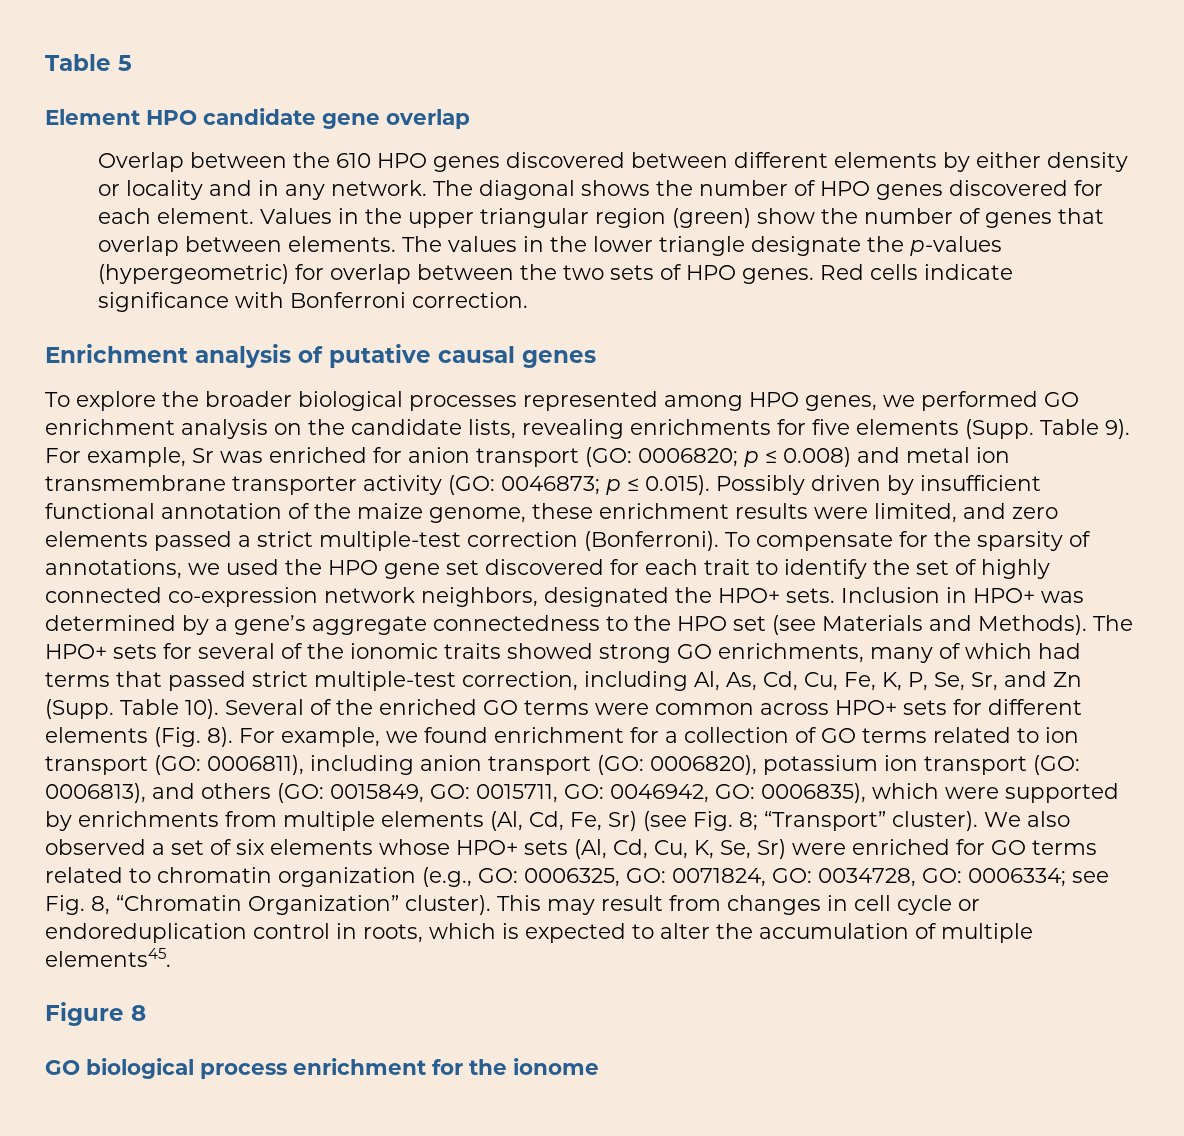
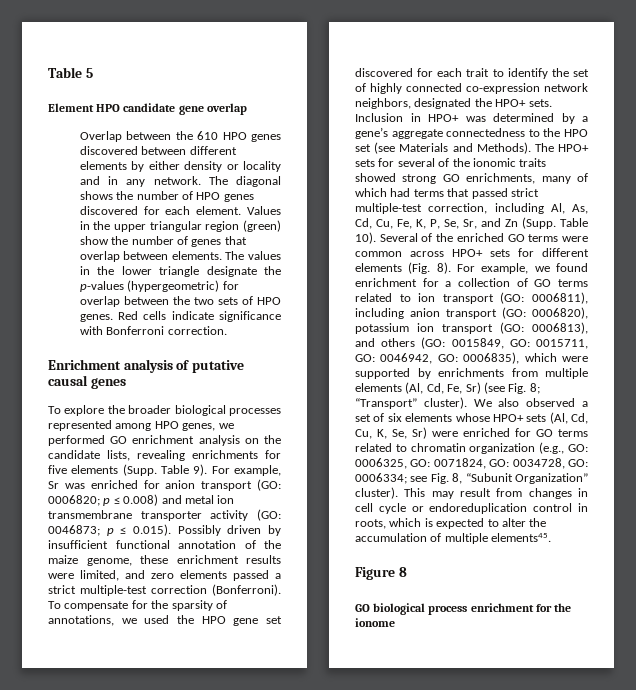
[116,895,242,911] “Chromatin -> [465,473,513,482] “Subunit

